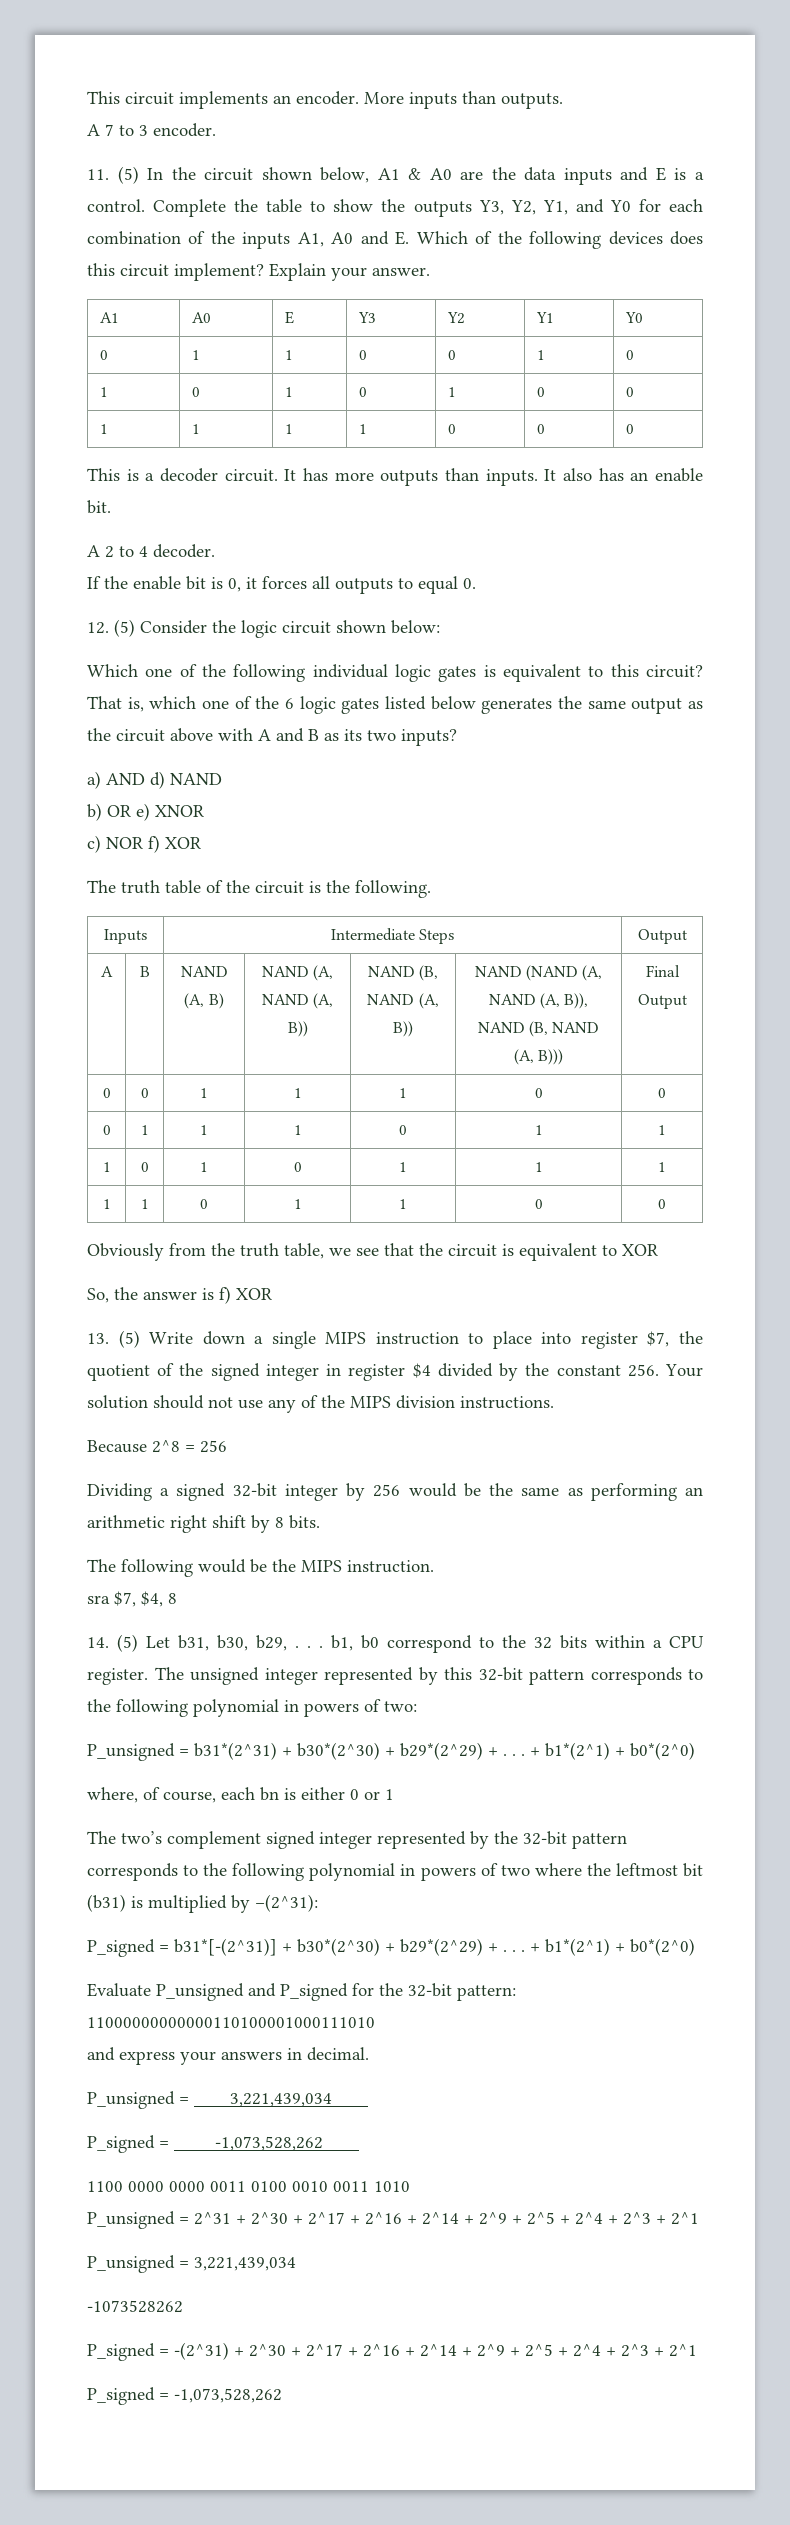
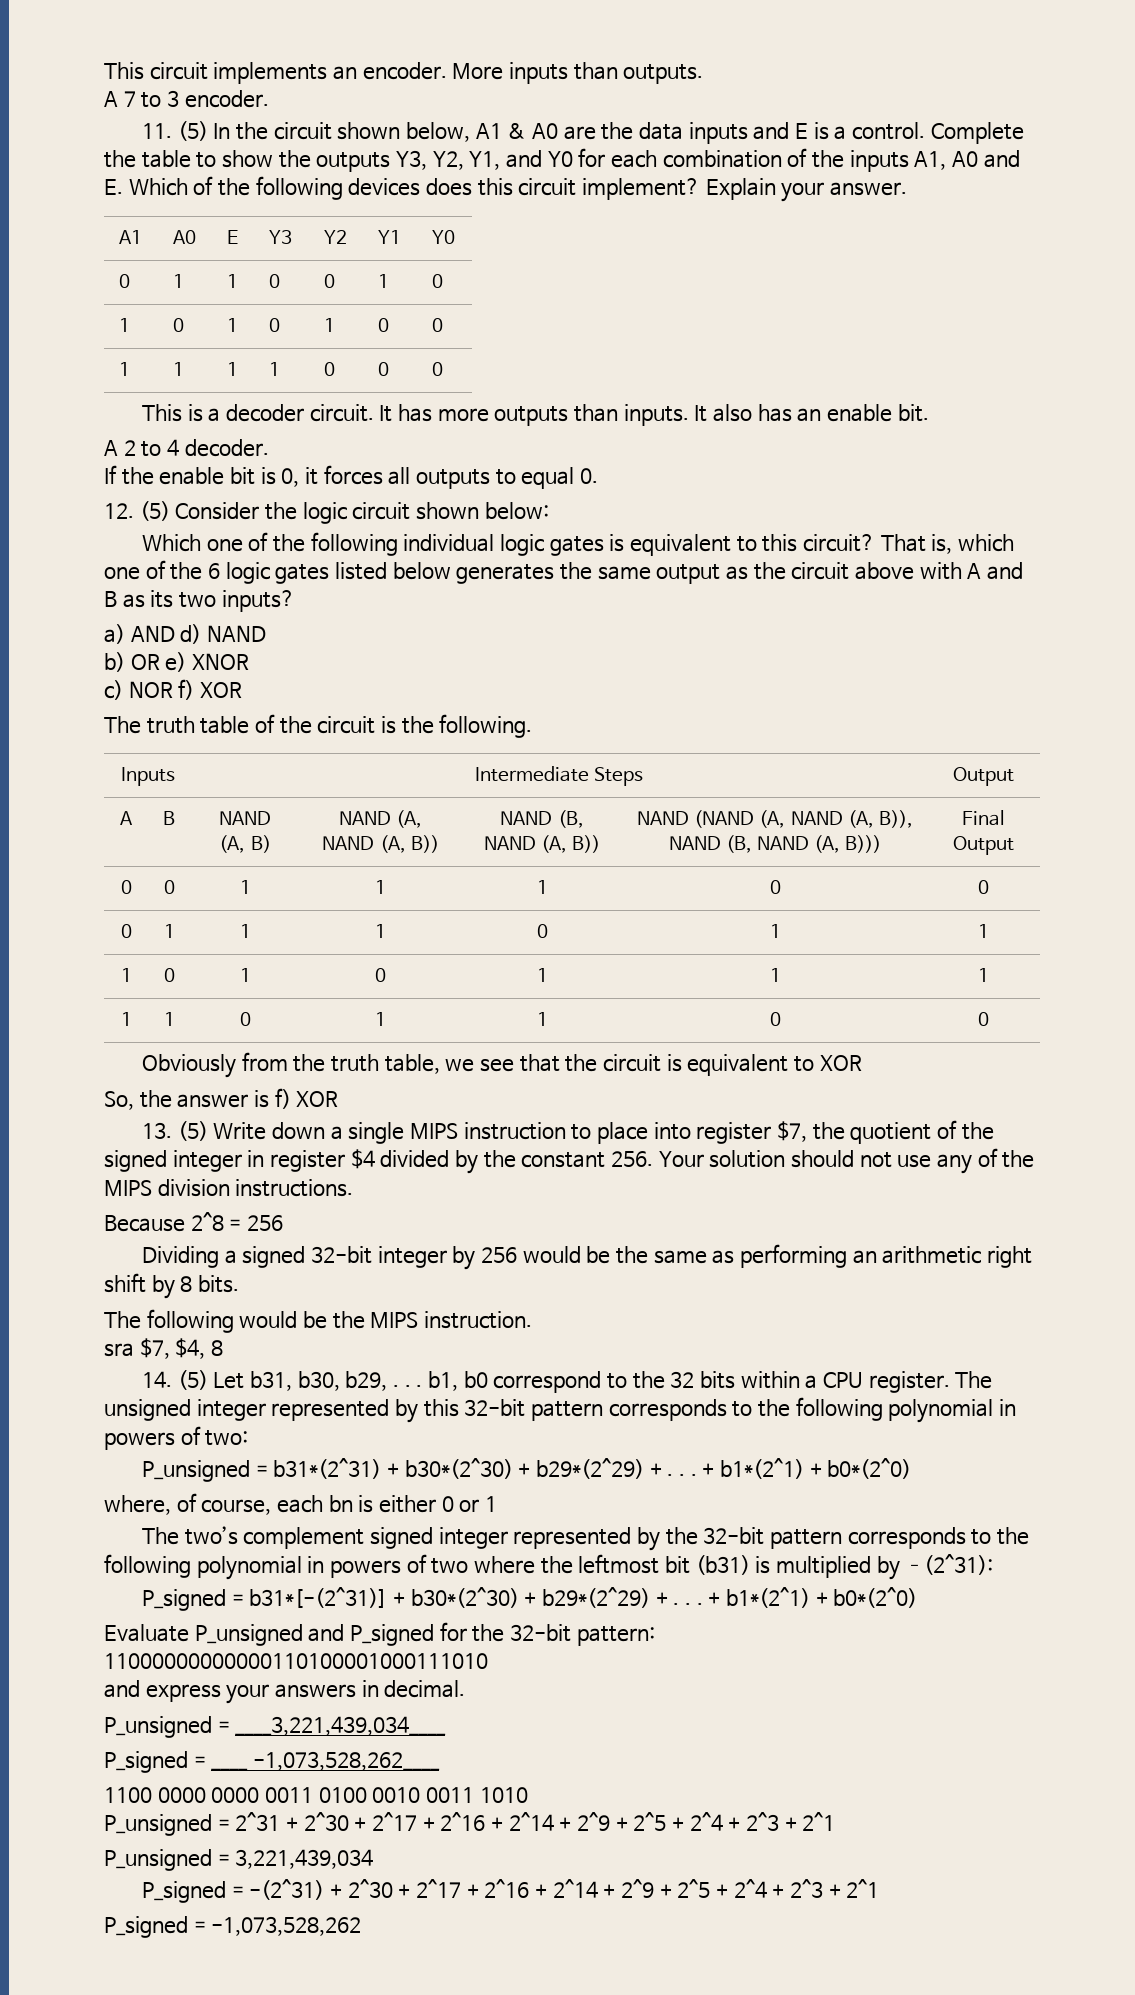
[87,2300,183,2313] // -1073528262 -> (374, 1859) none

